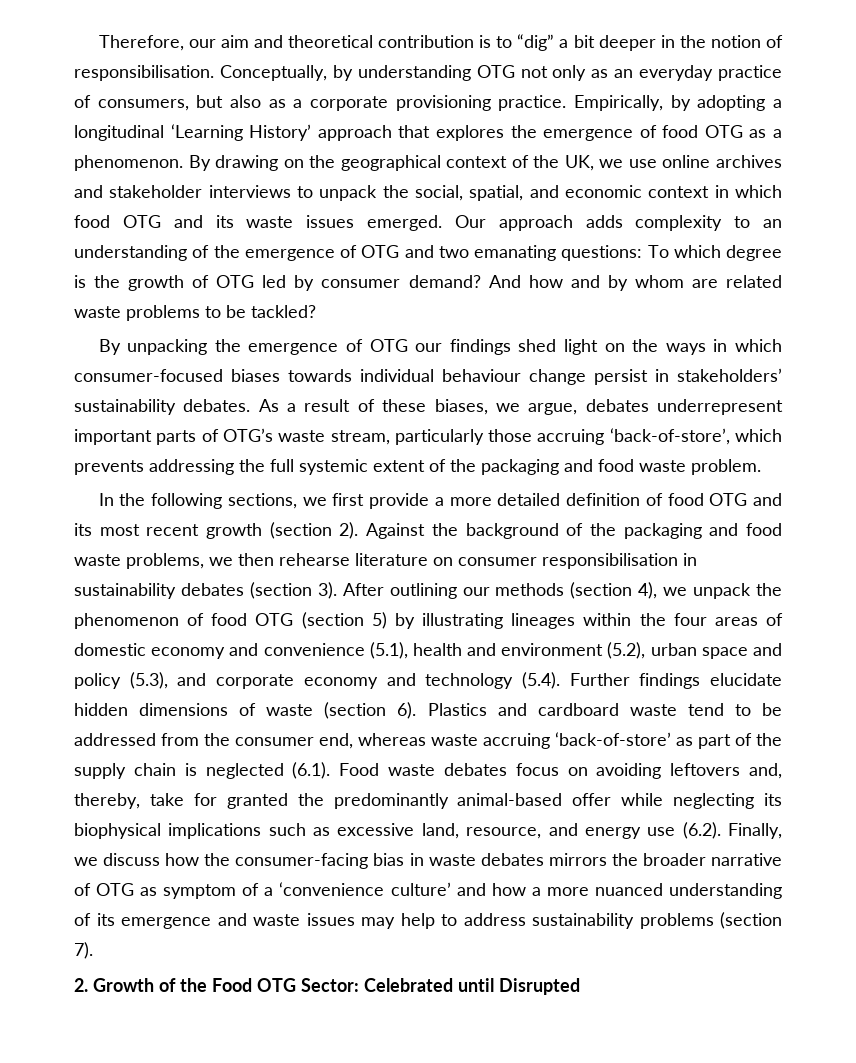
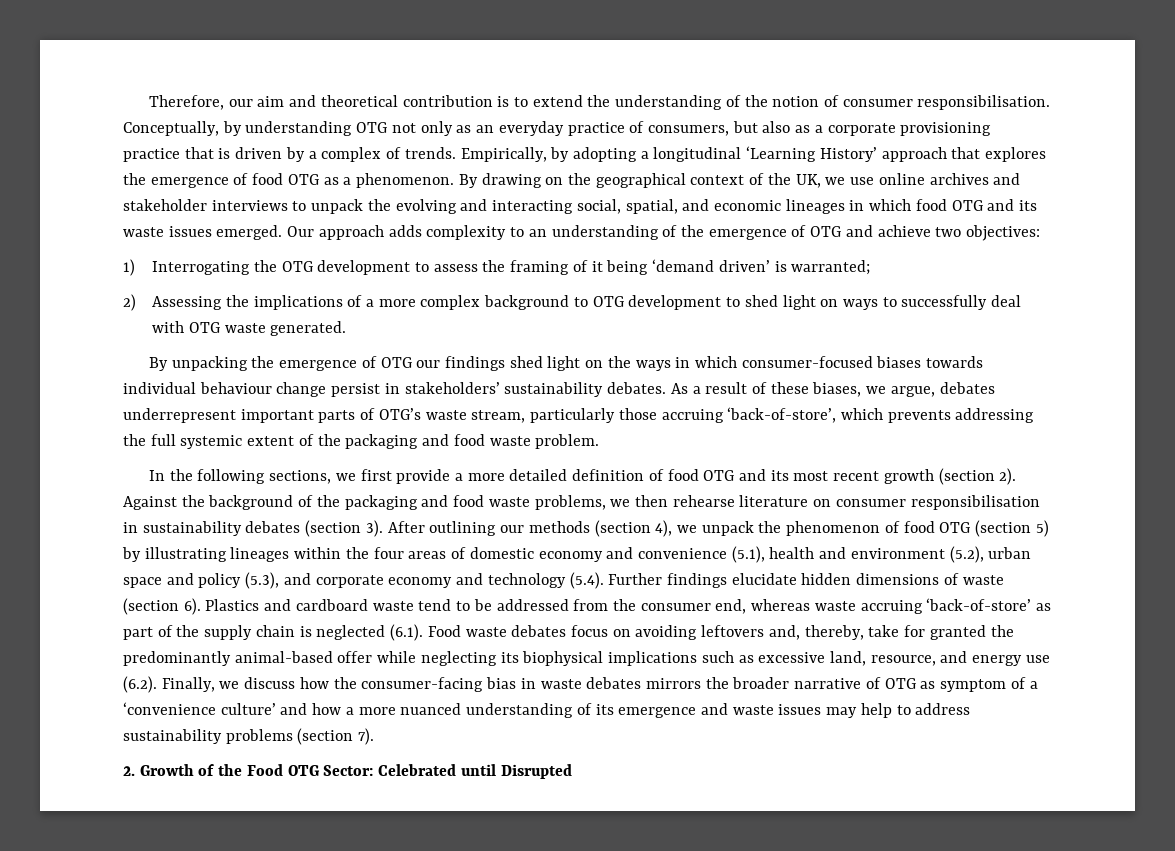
[517,34,675,51] “dig” a bit deeper in -> [532,95,741,110] extend the understanding of
(784, 41) none -> [842,99,913,107] consumer
[498,95,567,111] practice. -> [123,147,456,162] practice that is driven by a complex of trends.
(409, 191) none -> [395,199,574,214] evolving and interacting
[648,186,710,198] context -> [785,199,845,214] lineages
[438,245,782,261] [74,275,783,291] [74,305,316,321] two emanating questions: To which degree is the growth of OTG led by consumer demand? And how and by whom are related waste problems to be tackled? -> [877,225,1041,241] [123,259,871,276] [123,294,1022,311] [152,321,347,336] achieve two objectives: // 1) Interrogating the OTG development to assess the framing of it being ‘demand driven’ is warranted; // 2) Assessing the implications of a more complex background to OTG development to shed light on ways to successfully deal with OTG waste generated.

